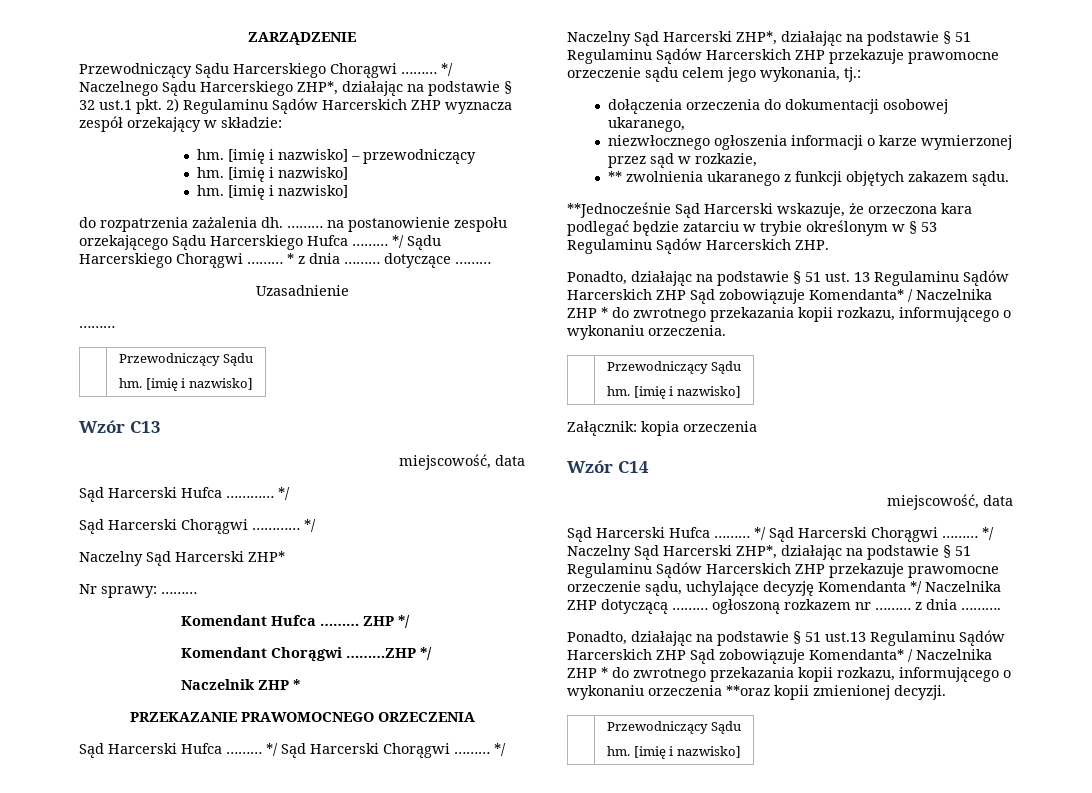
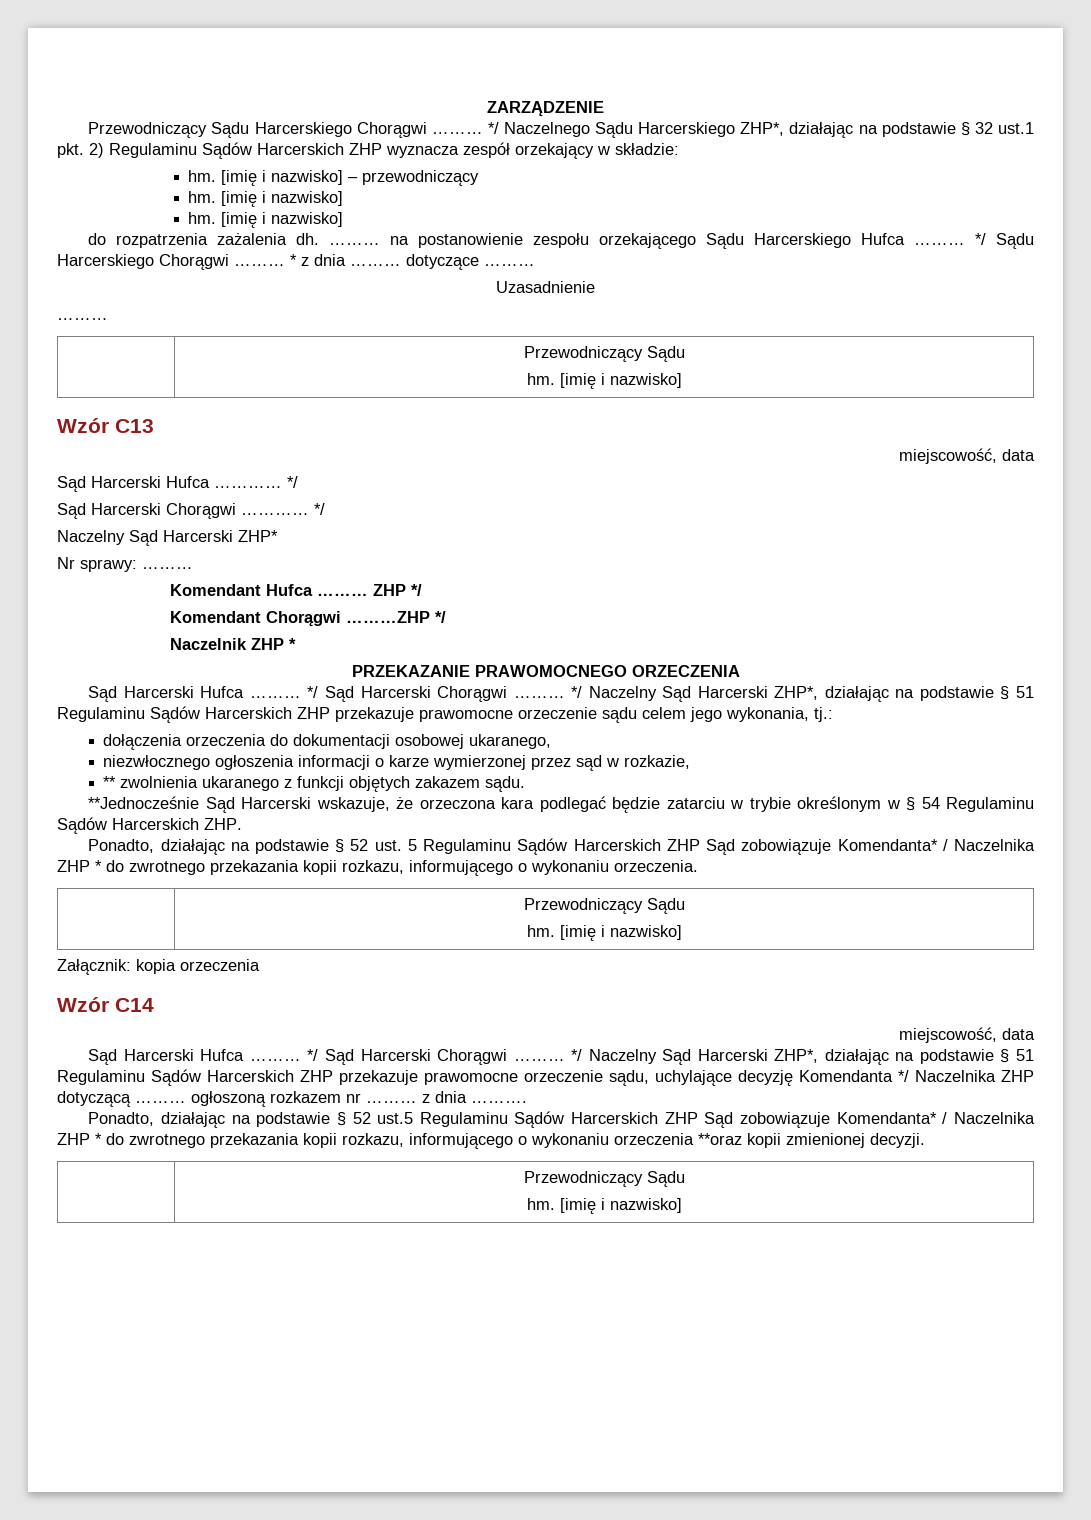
[921,222,937,232] 53 -> [921,797,940,809] 54
[805,272,870,282] 51 ust. 13 -> [350,839,417,851] 52 ust. 5
[805,632,866,642] 51 ust.13 -> [352,1112,414,1124] 52 ust.5

